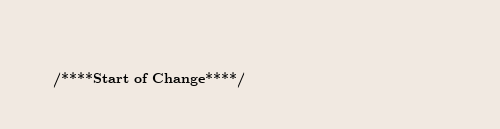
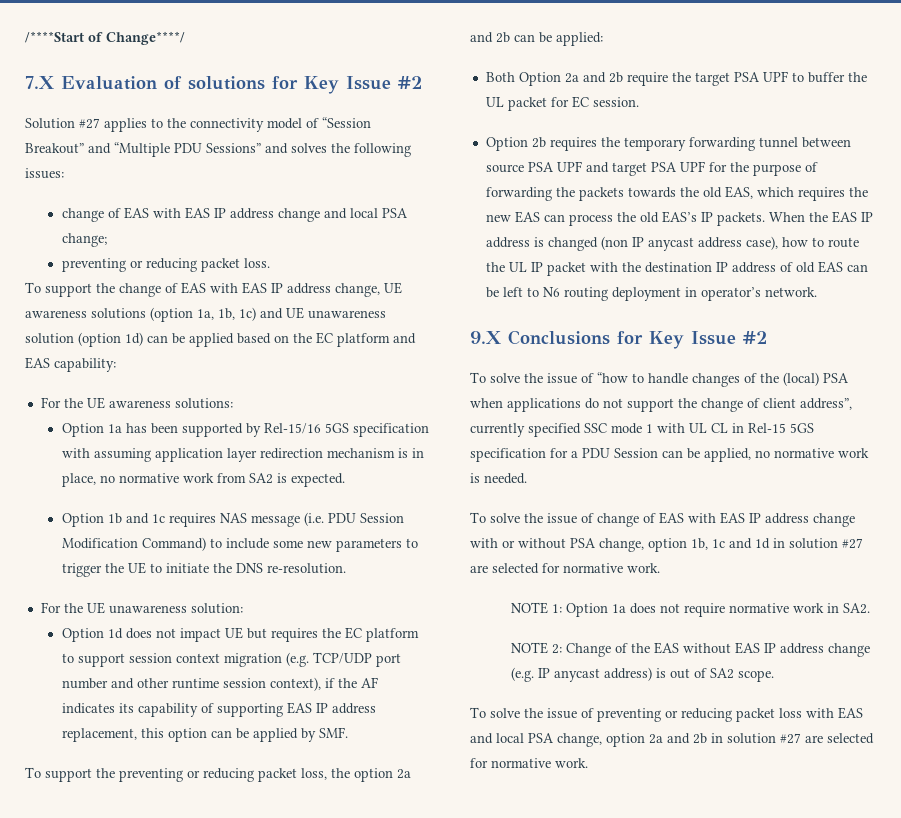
(245, 80) none -> [25,76,422,94] [25,117,371,132] [25,142,411,157] [25,168,64,179] [61,207,408,222] [61,233,107,247] [61,258,270,272] [25,282,402,297] [25,307,386,322] [25,332,416,347] [25,357,116,372] [40,397,233,409] [61,423,429,437] [61,448,424,462] [61,473,345,487] [61,512,404,527] [61,537,418,552] [61,562,346,577] [40,602,243,614] [61,627,419,642] [61,652,401,667] [61,677,378,691] [61,702,376,717] [61,727,348,742] [25,767,411,782] [470,32,603,46] [485,71,867,86] [485,96,639,111] [485,137,851,151] [485,161,818,176] [485,186,868,201] [485,211,873,226] [485,236,859,251] [485,261,868,276] [485,287,817,301] [470,330,767,349] [470,372,849,387] [470,398,852,412] [470,423,814,437] [470,448,869,462] [470,473,527,484] [470,512,855,527] [470,538,863,552] [470,563,660,574] [511,602,871,617] [511,642,871,657] [511,667,775,682] [470,707,863,722] [470,733,874,747] [470,758,588,768] // 7.X Evaluation of solutions for Key Issue #2 // Solution #27 applies to the connectivity model of “Session Breakout” and “Multiple PDU Sessions” and solves the following issues: // change of EAS with EAS IP address change and local PSA change; // preventing or reducing packet loss. // To support the change of EAS with EAS IP address change, UE awareness solutions (option 1a, 1b, 1c) and UE unawareness solution (option 1d) can be applied based on the EC platform and EAS capability: // For the UE awareness solutions: // Option 1a has been supported by Rel-15/16 5GS specification with assuming application layer redirection mechanism is in place, no normative work from SA2 is expected. // Option 1b and 1c requires NAS message (i.e. PDU Session Modification Command) to include some new parameters to trigger the UE to initiate the DNS re-resolution. // For the UE unawareness solution: // Option 1d does not impact UE but requires the EC platform to support session context migration (e.g. TCP/UDP port number and other runtime session context), if the AF indicates its capability of supporting EAS IP address replacement, this option can be applied by SMF. // To support the preventing or reducing packet loss, the option 2a and 2b can be applied: // Both Option 2a and 2b require the target PSA UPF to buffer the UL packet for EC session. // Option 2b requires the temporary forwarding tunnel between source PSA UPF and target PSA UPF for the purpose of forwarding the packets towards the old EAS, which requires the new EAS can process the old EAS’s IP packets. When the EAS IP address is changed (non IP anycast address case), how to route the UL IP packet with the destination IP address of old EAS can be left to N6 routing deployment in operator’s network. // 9.X Conclusions for Key Issue #2 // To solve the issue of “how to handle changes of the (local) PSA when applications do not support the change of client address”, currently specified SSC mode 1 with UL CL in Rel-15 5GS specification for a PDU Session can be applied, no normative work is needed. // To solve the issue of change of EAS with EAS IP address change with or without PSA change, option 1b, 1c and 1d in solution #27 are selected for normative work. // NOTE 1: Option 1a does not require normative work in SA2. // NOTE 2: Change of the EAS without EAS IP address change (e.g. IP anycast address) is out of SA2 scope. // To solve the issue of preventing or reducing packet loss with EAS and local PSA change, option 2a and 2b in solution #27 are selected for normative work.

